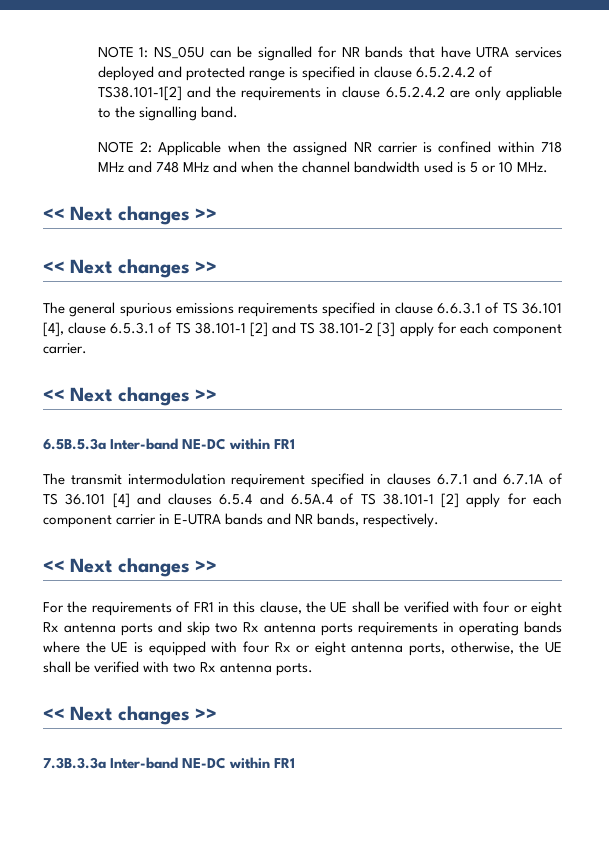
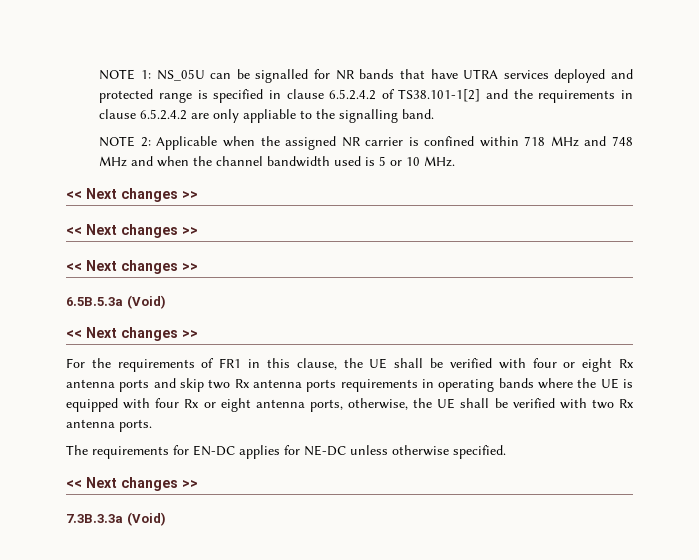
[43,302,562,317] [43,322,563,337] [43,343,87,354] // The general spurious emissions requirements specified in clause 6.6.3.1 of TS 36.101 [4], clause 6.5.3.1 of TS 38.101-1 [2] and TS 38.101-2 [3] apply for each component carrier. -> (198, 231) none
[110,438,296,450] [43,473,563,488] [43,493,562,508] [43,513,440,528] Inter-band NE-DC within FR1 // The transmit intermodulation requirement specified in clauses 6.7.1 and 6.7.1A of TS 36.101 [4] and clauses 6.5.4 and 6.5A.4 of TS 38.101-1 [2] apply for each component carrier in E-UTRA bands and NR bands, respectively. -> [126,295,166,309] (Void)
(314, 669) none -> [66,445,506,459] // The requirements for EN-DC applies for NE-DC unless otherwise specified.
[110,757,296,769] Inter-band NE-DC within FR1 -> [126,512,166,526] (Void)

